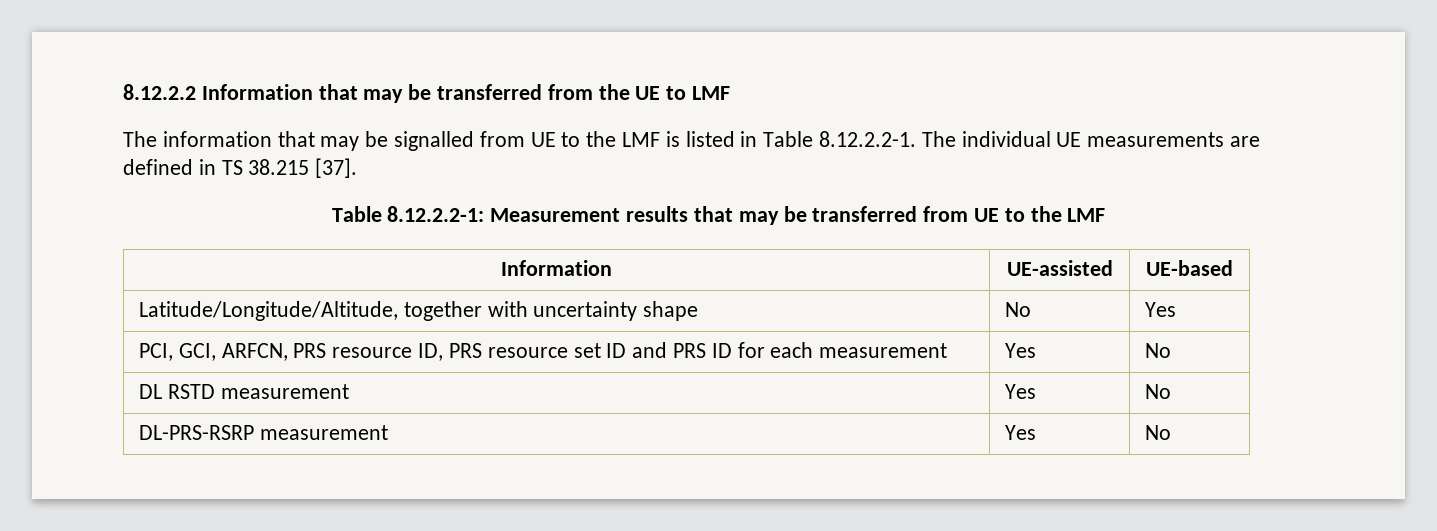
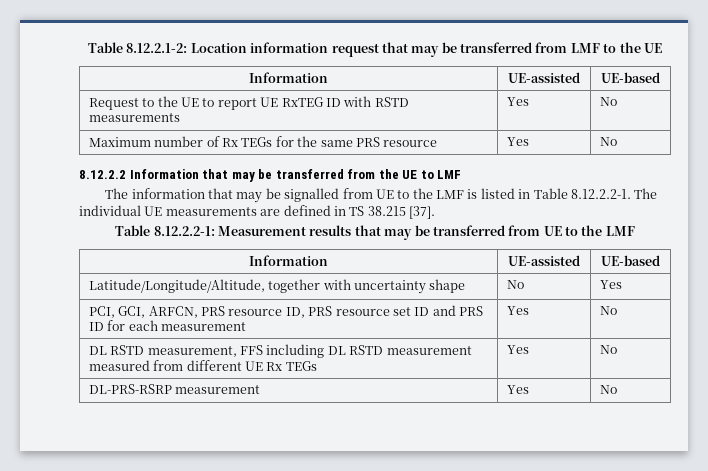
(123, 92) none -> [88,42,662,57] [249,72,328,83] [508,72,580,83] [601,72,660,83] [88,96,409,110] [88,113,180,122] [506,97,529,106] [599,97,617,106] [88,136,438,147] [506,137,529,146] [599,137,617,146] Table 8.12.2.1-2: Location information request that may be transferred from LMF to the UE // Information | UE-assisted | UE-based // Request to the UE to report UE RxTEG ID with RSTD measurements | Yes | No // Maximum number of Rx TEGs for the same PRS resource | Yes | No //
[220,384,349,399] measurement -> [147,344,472,358] [88,360,317,371] measurement, FFS including DL RSTD measurement measured from different UE Rx TEGs

